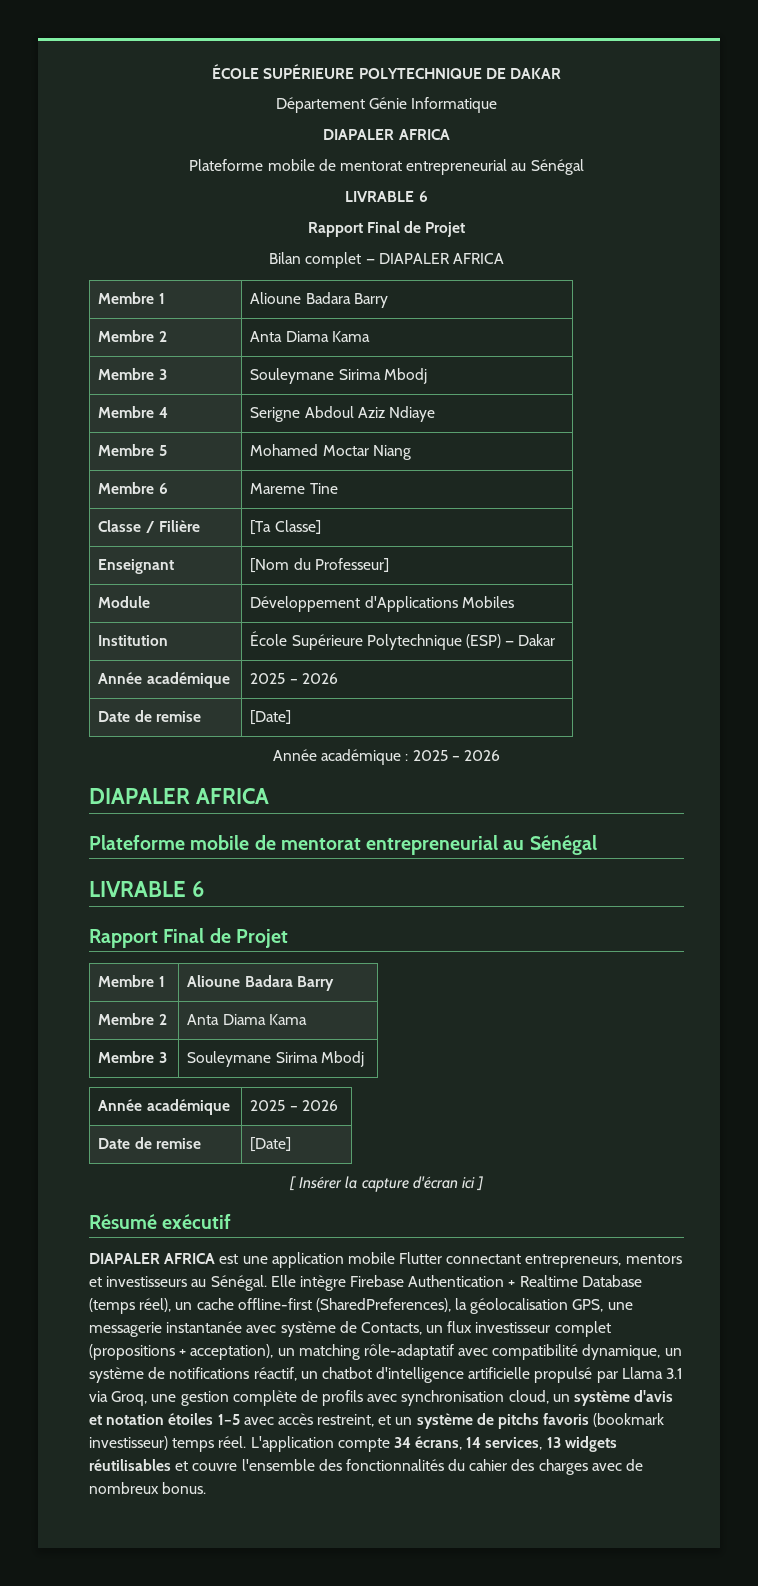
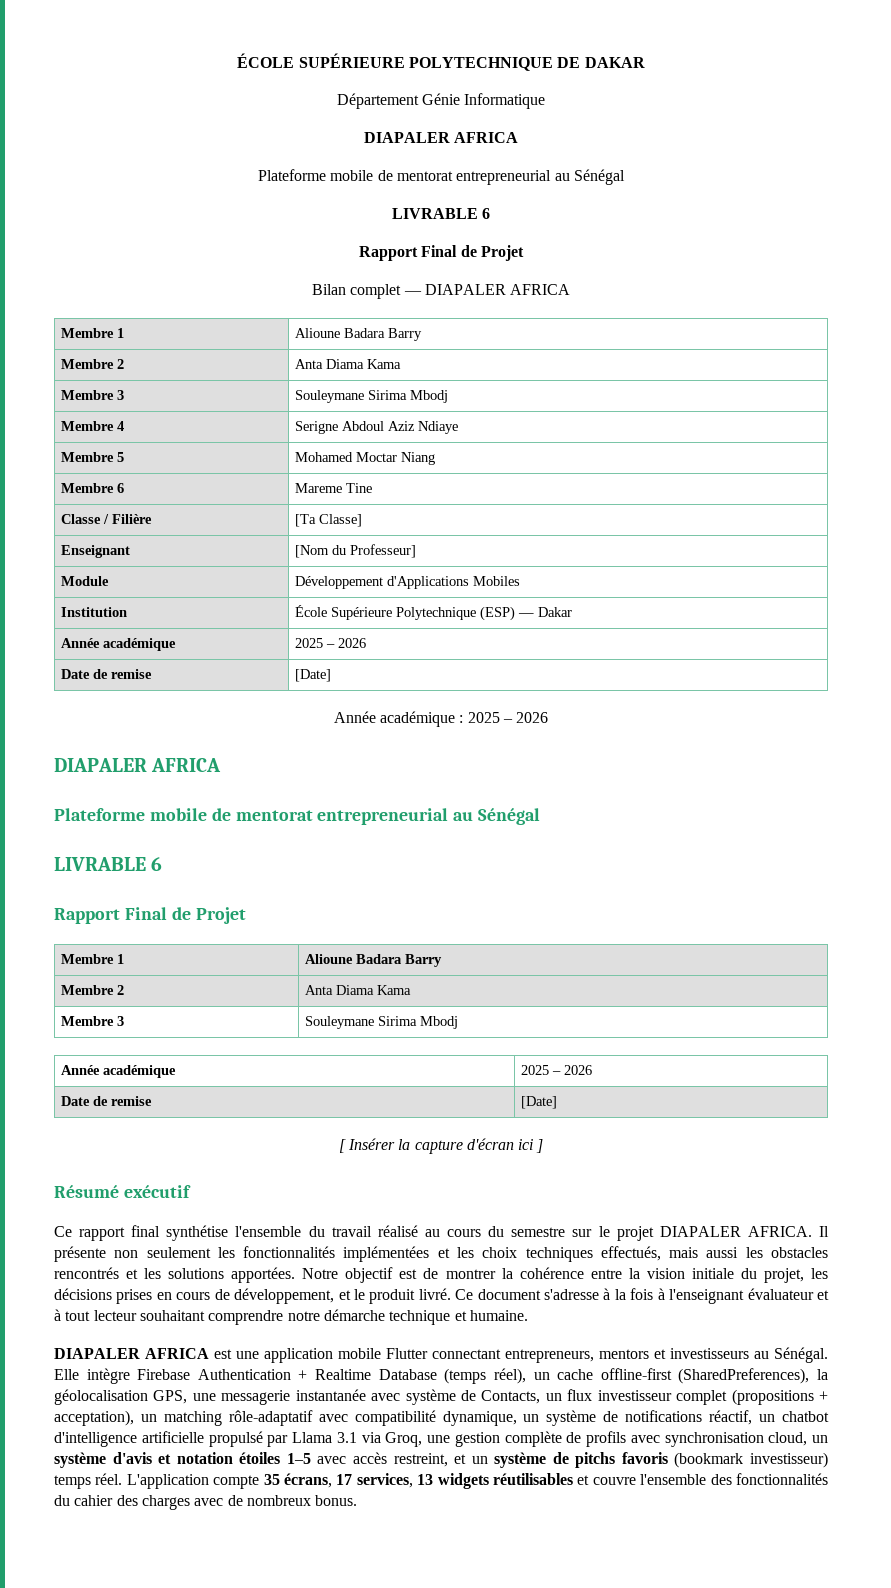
(232, 1221) none -> [54,1225,830,1241] [54,1246,829,1262] [54,1267,828,1283] [54,1288,830,1304] [54,1309,528,1325] // Ce rapport final synthétise l'ensemble du travail réalisé au cours du semestre sur le projet DIAPALER AFRICA. Il présente non seulement les fonctionnalités implémentées et les choix techniques effectués, mais aussi les obstacles rencontrés et les solutions apportées. Notre objectif est de montrer la cohérence entre la vision initiale du projet, les décisions prises en cours de développement, et le produit livré. Ce document s'adresse à la fois à l'enseignant évaluateur et à tout lecteur souhaitant comprendre notre démarche technique et humaine.
[393,1436,482,1450] 34 écrans, 14 -> [263,1473,353,1488] 35 écrans, 17

